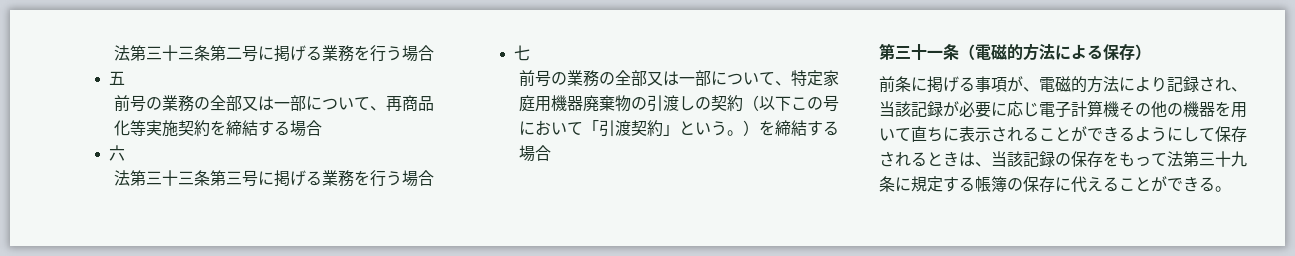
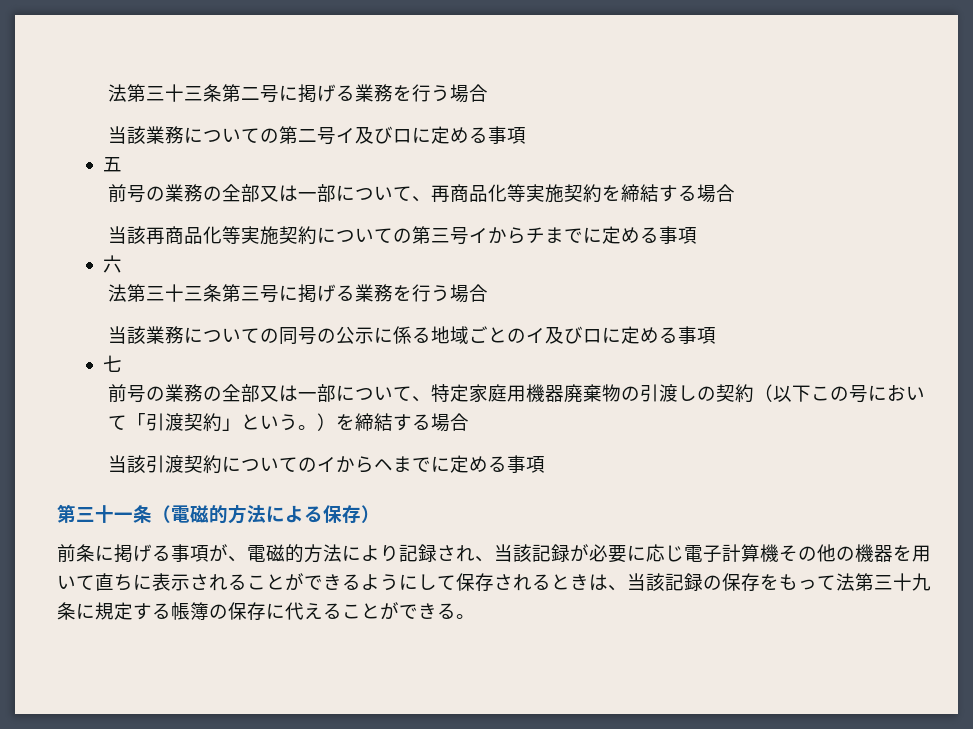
(435, 53) none -> [107,126,526,145] // 当該業務についての第二号イ及びロに定める事項
(323, 128) none -> [107,226,697,245] // 当該再商品化等実施契約についての第三号イからチまでに定める事項
(435, 178) none -> [107,326,716,345] // 当該業務についての同号の公示に係る地域ごとのイ及びロに定める事項
(552, 153) none -> [107,455,545,474] // 当該引渡契約についてのイからヘまでに定める事項

